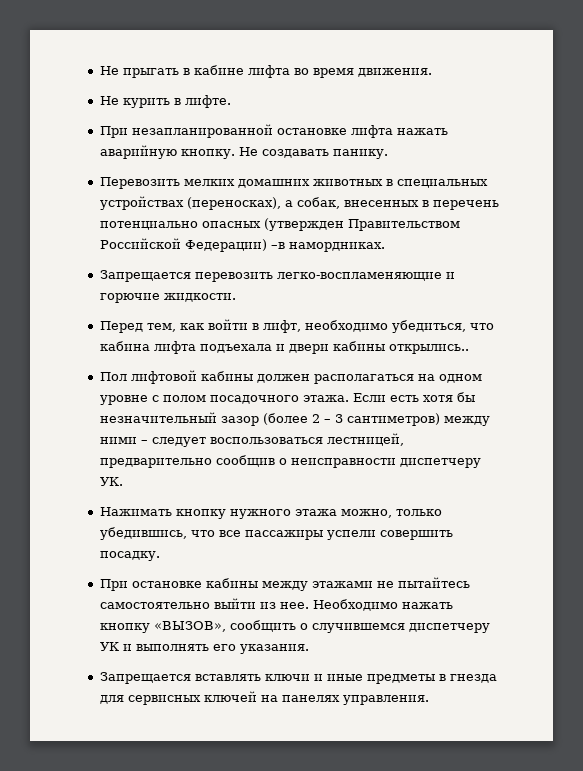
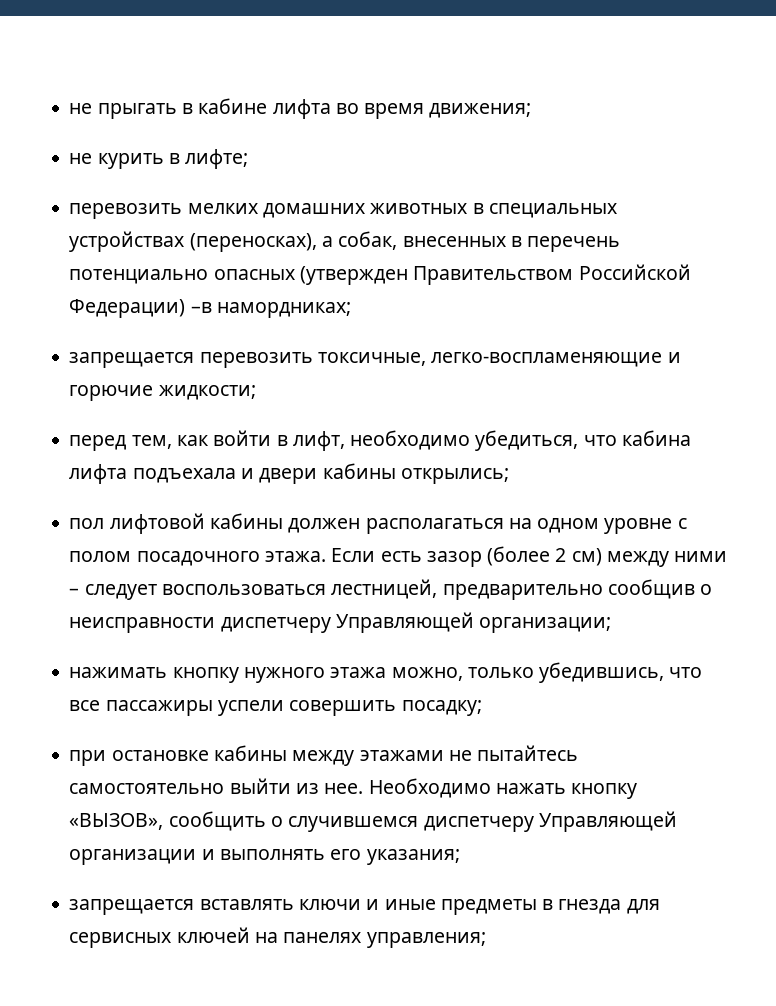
[99,66,119,75] Не -> [69,103,93,114] не
[357,68,432,77] [99,95,231,108] [99,124,448,138] [99,145,388,159] [99,177,180,189] движения. // Не курить в лифте. // При незапланированной остановке лифта нажать аварийную кнопку. Не создавать панику. // Перевозить -> [429,103,532,118] [69,149,249,169] [69,203,183,219] движения; // не курить в лифте; // перевозить
[288,242,385,252] [99,270,273,282] намордниках. // Запрещается перевозить -> [216,302,351,318] [69,352,426,368] намордниках; // запрещается перевозить токсичные,
[163,293,236,302] [99,321,143,333] жидкости. // Перед -> [158,385,256,400] [69,435,127,451] жидкости; // перед
[388,344,469,354] [99,372,127,381] открылись.. // Пол -> [400,468,509,484] [69,518,105,529] открылись; // пол
[422,392,475,402] [99,412,440,426] хотя бы незначительный зазор (более 2 – 3 сантиметров) -> [426,546,602,567] зазор (более 2 см)
[99,477,123,486] [99,507,172,516] УК. // Нажимать -> [335,612,612,633] [69,667,168,678] Управляющей организации; // нажимать
[99,551,160,561] [99,579,128,591] посадку. // При -> [401,700,482,716] [69,750,107,766] посадку; // при
[99,642,119,651] УК -> [538,811,677,832] [69,849,197,865] Управляющей организации
[239,644,309,654] [99,672,191,684] указания. // Запрещается -> [366,849,460,865] [69,899,195,915] указания; // запрещается
[342,695,429,705] управления. -> [366,932,486,948] управления;

